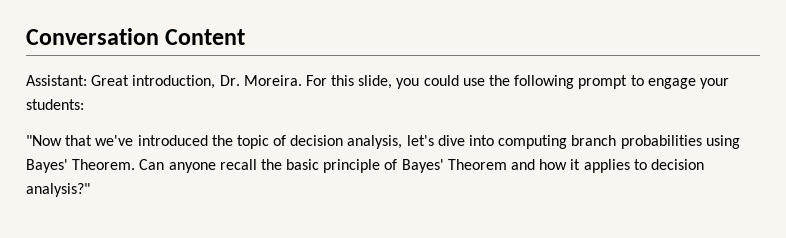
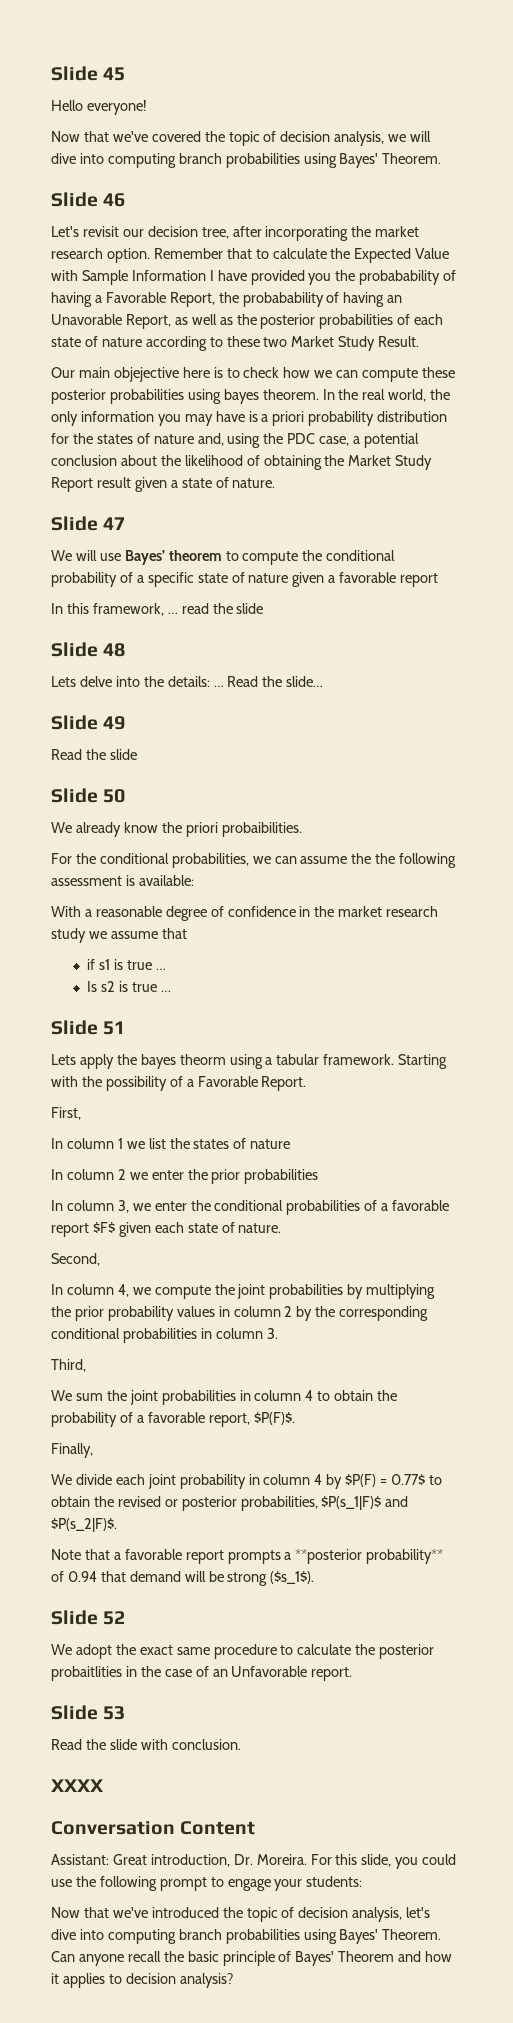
(26, 36) none -> [51,66,126,81] [51,100,147,115] [51,131,432,146] [51,153,442,168] [51,192,126,207] [51,226,420,241] [51,248,450,263] [51,270,457,285] [51,292,403,307] [51,314,444,329] [51,336,420,351] [51,367,456,382] [51,389,451,404] [51,411,448,426] [51,433,420,448] [51,455,433,470] [51,477,276,492] [51,516,126,531] [51,550,396,565] [51,572,439,587] [51,603,264,616] [51,642,126,657] [51,676,324,687] [51,715,126,730] [51,749,137,760] [51,788,126,803] [51,822,302,837] [51,853,457,868] [51,875,194,886] [51,906,439,921] [51,928,187,943] [87,959,167,970] [87,981,172,992] [51,1020,126,1035] [51,1054,448,1069] [51,1076,307,1091] [51,1107,81,1120] [51,1138,291,1149] [51,1169,319,1184] [51,1200,450,1215] [51,1222,282,1237] [51,1253,100,1266] [51,1284,436,1299] [51,1306,429,1321] [51,1328,278,1343] [51,1359,86,1372] [51,1390,398,1405] [51,1412,295,1427] [51,1443,93,1458] [51,1474,442,1489] [51,1496,409,1511] [51,1518,117,1532] [51,1549,444,1564] [51,1571,315,1586] [51,1610,126,1625] [51,1644,435,1659] [51,1666,353,1681] [51,1705,126,1720] [51,1739,241,1750] [51,1779,104,1792] Slide 45 // Hello everyone! // Now that we've covered the topic of decision analysis, we will dive into computing branch probabilities using Bayes' Theorem. // Slide 46 // Let's revisit our decision tree, after incorporating the market research option. Remember that to calculate the Expected Value with Sample Information I have provided you the probabability of having a Favorable Report, the probabability of having an Unavorable Report, as well as the posterior probabilities of each state of nature according to these two Market Study Result. // Our main objejective here is to check how we can compute these posterior probabilities using bayes theorem. In the real world, the only information you may have is a priori probability distribution for the states of nature and, using the PDC case, a potential conclusion about the likelihood of obtaining the Market Study Report result given a state of nature. // Slide 47 // We will use Bayes’ theorem to compute the conditional probability of a specific state of nature given a favorable report // In this framework, … read the slide // Slide 48 // Lets delve into the details: … Read the slide… // Slide 49 // Read the slide // Slide 50 // We already know the priori probaibilities. // For the conditional probabilities, we can assume the the following assessment is available: // With a reasonable degree of confidence in the market research study we assume that // if s1 is true … // Is s2 is true … // Slide 51 // Lets apply the bayes theorm using a tabular framework. Starting with the possibility of a Favorable Report. // First, // In column 1 we list the states of nature // In column 2 we enter the prior probabilities // In column 3, we enter the conditional probabilities of a favorable report $F$ given each state of nature. // Second, // In column 4, we compute the joint probabilities by multiplying the prior probability values in column 2 by the corresponding conditional probabilities in column 3. // Third, // We sum the joint probabilities in column 4 to obtain the probability of a favorable report, $P(F)$. // Finally, // We divide each joint probability in column 4 by $P(F) = 0.77$ to obtain the revised or posterior probabilities, $P(s_1|F)$ and $P(s_2|F)$. // Note that a favorable report prompts a **posterior probability** of 0.94 that demand will be strong ($s_1$). // Slide 52 // We adopt the exact same procedure to calculate the posterior probaitlities in the case of an Unfavorable report. // Slide 53 // Read the slide with conclusion. // XXXX //
[26,135,62,146] "Now -> [51,1907,80,1918] Now
[26,183,90,197] analysis?" -> [179,1973,233,1988] analysis?

